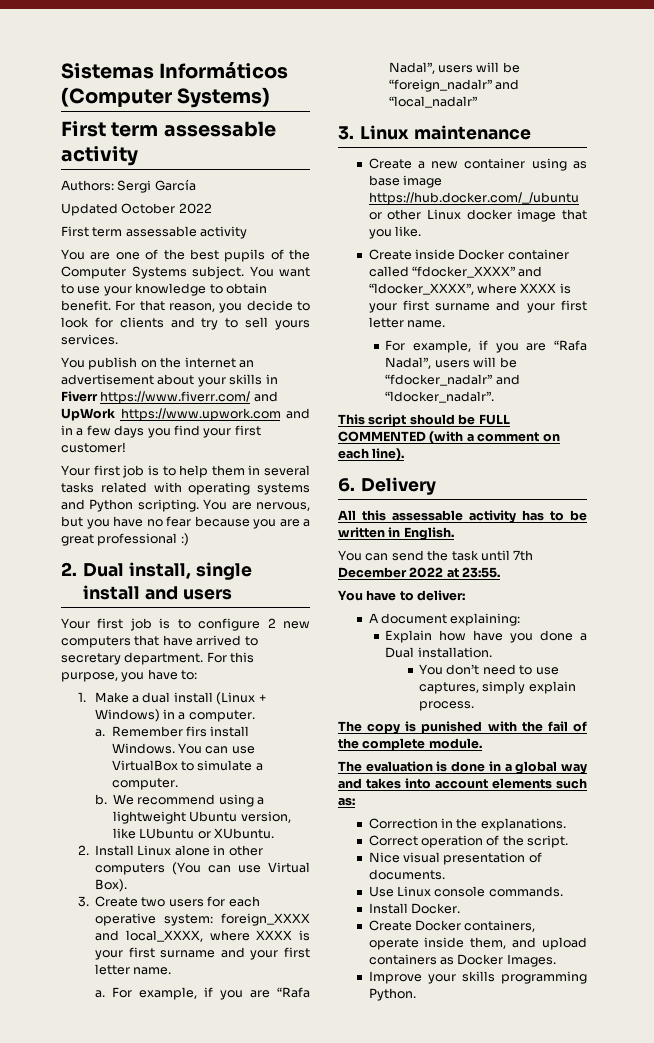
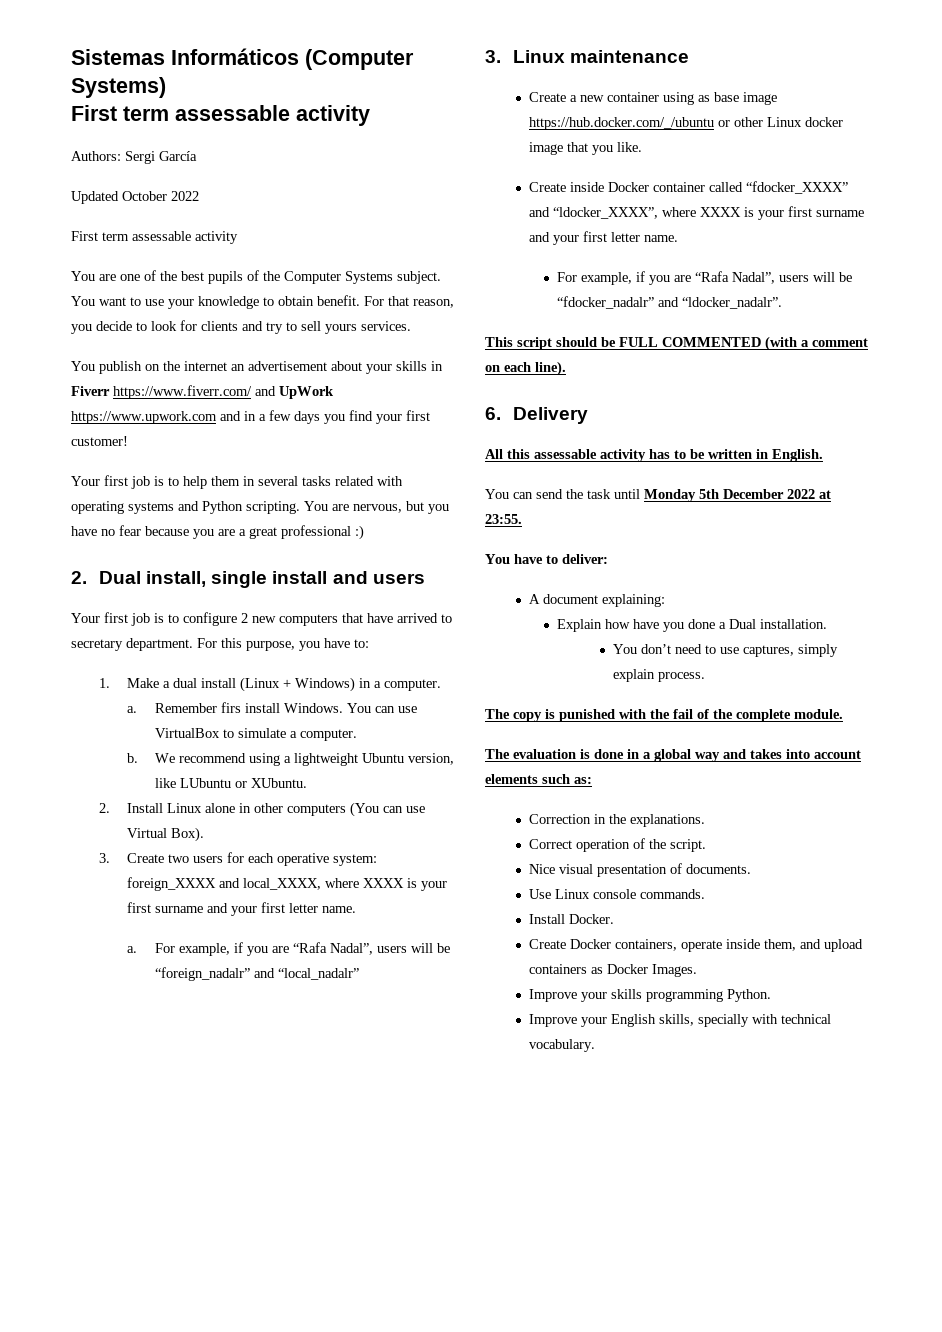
[513,550,534,561] 7th -> [644,489,719,502] Monday 5th
(416, 994) none -> [528,1014,831,1027] [528,1039,595,1052] // Improve your English skills, specially with technical vocabulary.

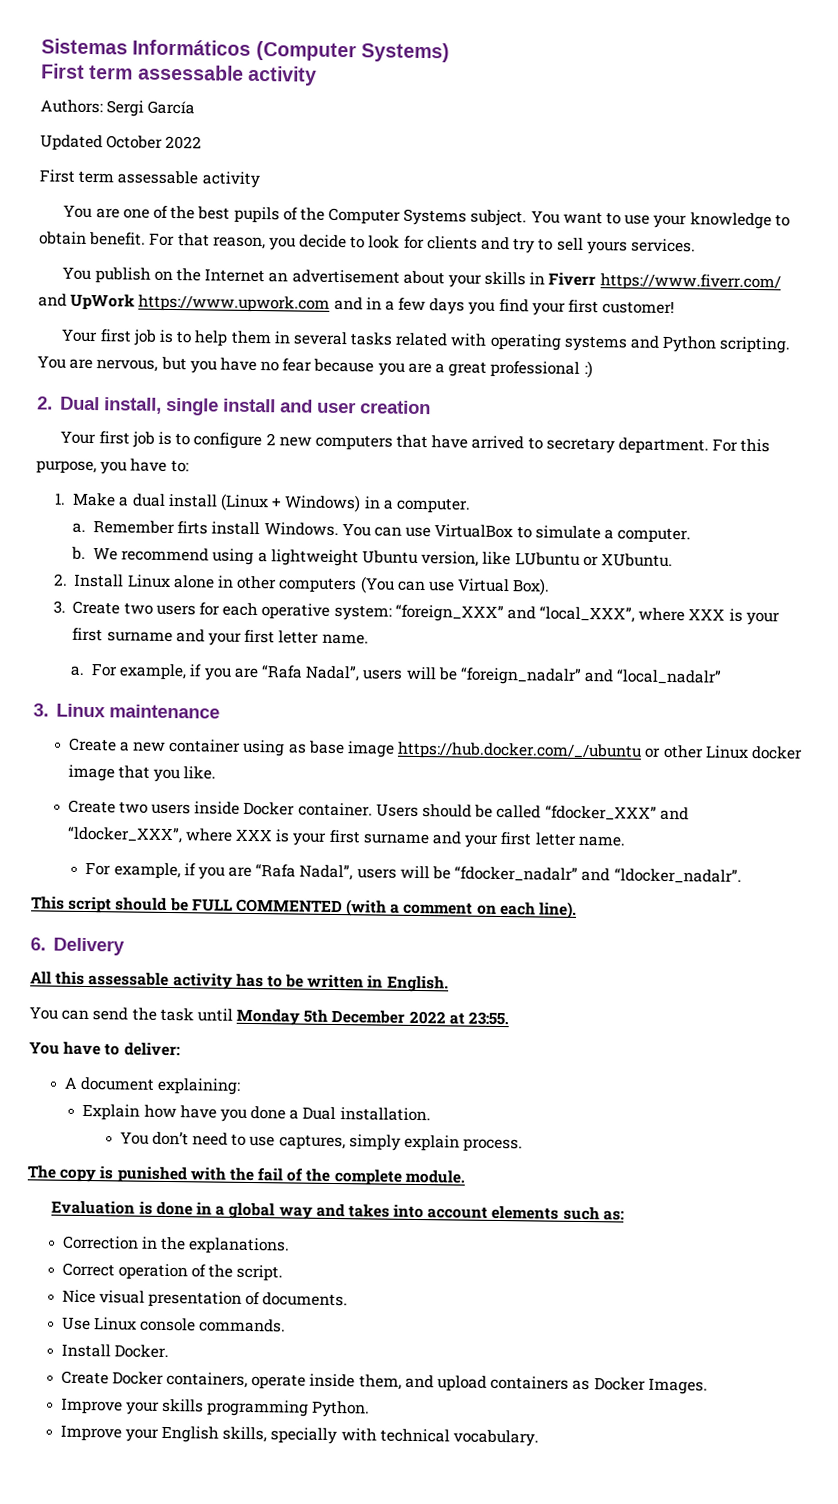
[184,361,227,371] internet -> [204,268,266,283] Internet
[372,573,425,584] users -> [316,400,431,415] user creation
[220,702,241,713] firs -> [177,521,209,535] firts
[126,877,404,891] foreign_XXXX and local_XXXX, where XXXX -> [394,604,726,623] “foreign_XXX” and “local_XXX”, where XXX
[569,181,848,194] [528,207,741,219] inside Docker container called “fdocker_XXXX” and “ldocker_XXXX”, where XXXX -> [118,801,689,821] [66,826,274,844] two users inside Docker container. Users should be called “fdocker_XXX” and “ldocker_XXX”, where XXX
[485,749,576,759] The evaluation -> [51,1200,136,1215] Evaluation

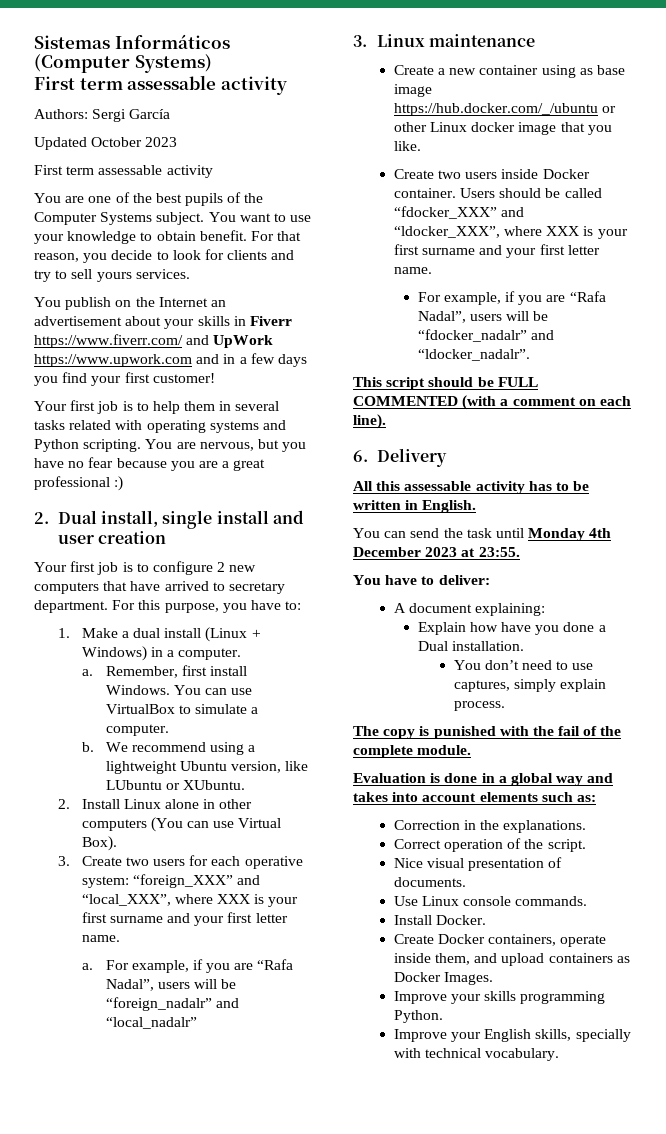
[165,135,203,150] 2022 -> [145,137,178,147] 2023
[93,520,209,535] Remember firts -> [105,665,207,678] Remember, first
[303,1009,446,1025] 5th December 2022 -> [589,528,612,538] [353,547,458,557] 4th December 2023

